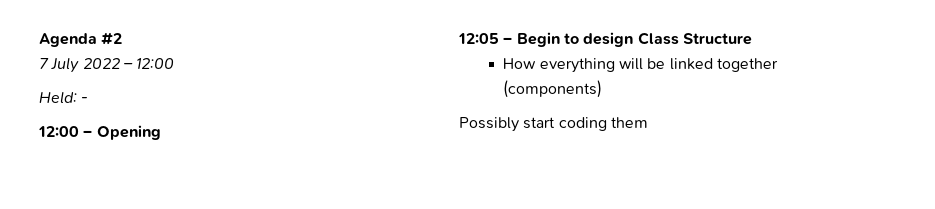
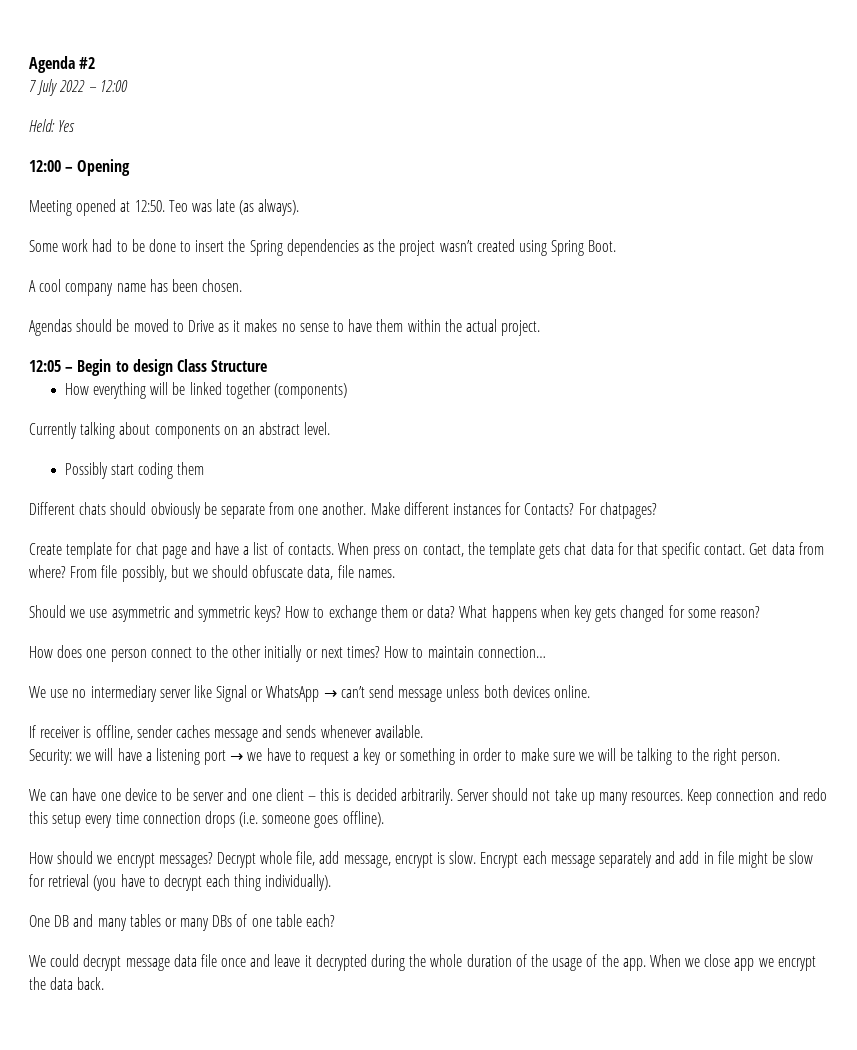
[81,97,89,103] - -> [58,120,76,132] Yes
(161, 132) none -> [29,199,300,216] [29,239,617,256] [29,279,243,296] [29,319,541,336] // Meeting opened at 12:50. Teo was late (as always). // Some work had to be done to insert the Spring dependencies as the project wasn’t created using Spring Boot. // A cool company name has been chosen. // Agendas should be moved to Drive as it makes no sense to have them within the actual project.
[459,117,648,132] Possibly start coding them -> [29,422,331,439] [64,462,205,479] [29,502,657,519] [29,542,824,559] [29,565,395,582] [29,605,760,622] [29,645,546,662] [29,685,590,702] [29,725,423,742] [29,748,781,765] [29,788,827,805] [29,811,384,828] [29,851,814,868] [29,874,332,891] [29,914,336,931] [29,954,816,971] [29,977,105,990] Currently talking about components on an abstract level. // Possibly start coding them // Different chats should obviously be separate from one another. Make different instances for Contacts? For chatpages? // Create template for chat page and have a list of contacts. When press on contact, the template gets chat data for that specific contact. Get data from where? From file possibly, but we should obfuscate data, file names. // Should we use asymmetric and symmetric keys? How to exchange them or data? What happens when key gets changed for some reason? // How does one person connect to the other initially or next times? How to maintain connection… // We use no intermediary server like Signal or WhatsApp → can’t send message unless both devices online. // If receiver is offline, sender caches message and sends whenever available. // Security: we will have a listening port → we have to request a key or something in order to make sure we will be talking to the right person. // We can have one device to be server and one client – this is decided arbitrarily. Server should not take up many resources. Keep connection and redo this setup every time connection drops (i.e. someone goes offline). // How should we encrypt messages? Decrypt whole file, add message, encrypt is slow. Encrypt each message separately and add in file might be slow for retrieval (you have to decrypt each thing individually). // One DB and many tables or many DBs of one table each? // We could decrypt message data file once and leave it decrypted during the whole duration of the usage of the app. When we close app we encrypt the data back.

